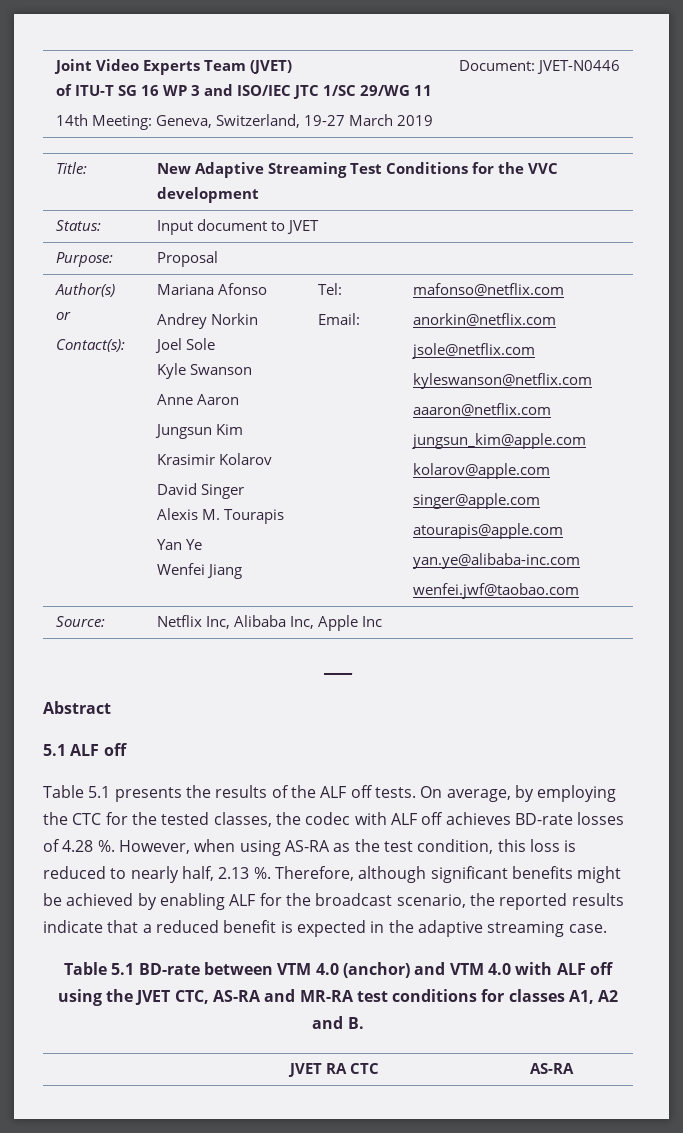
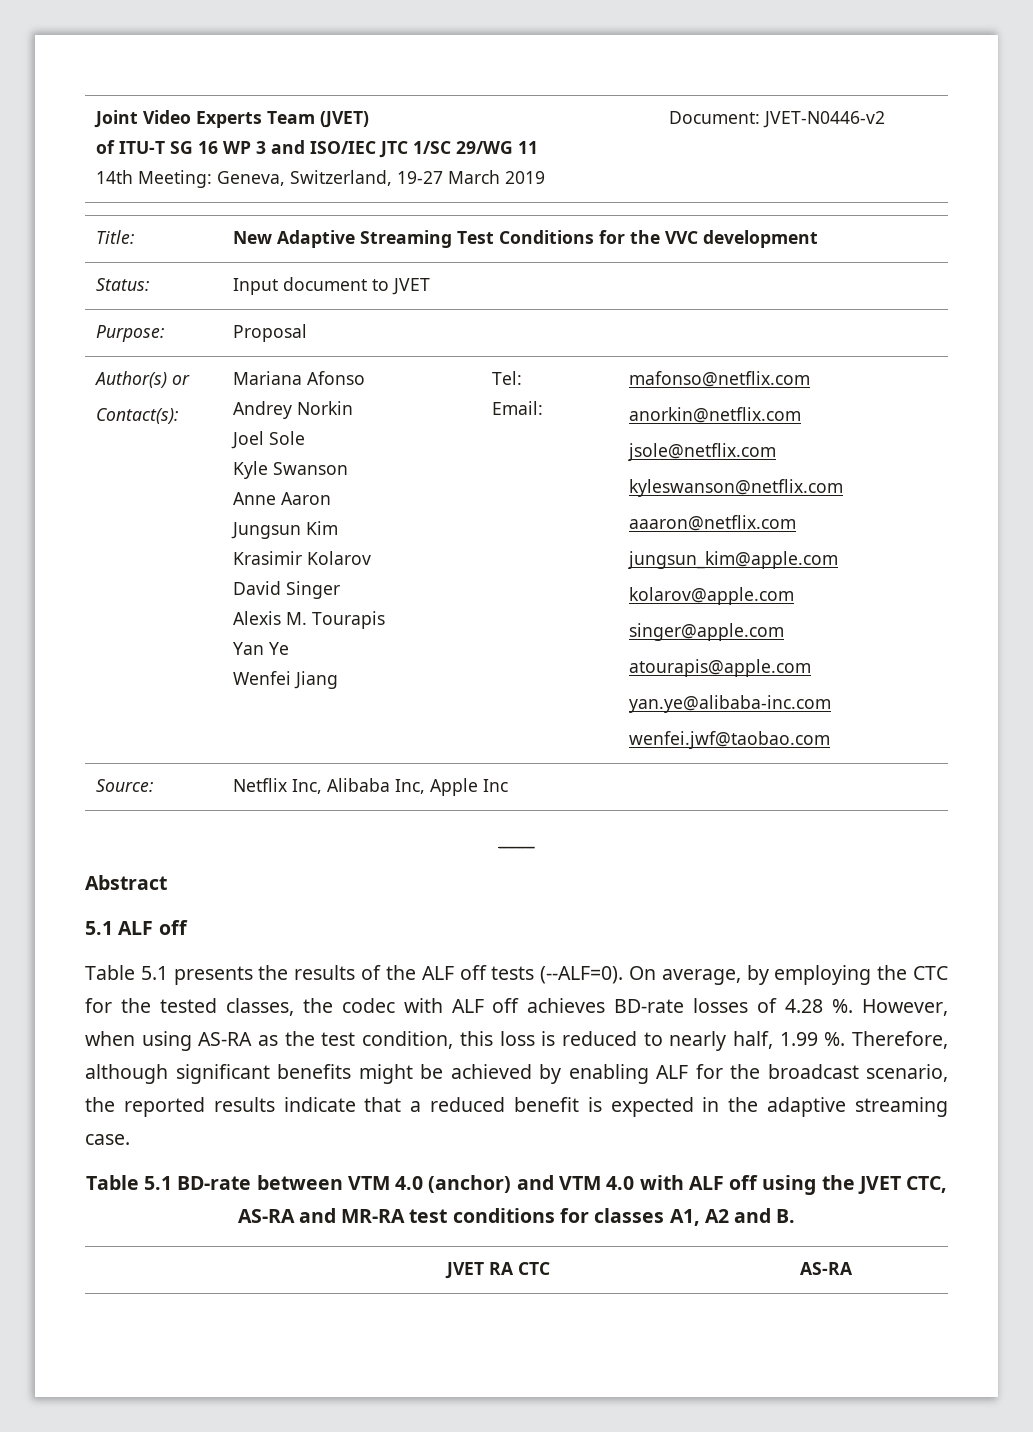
[536,60,620,74] JVET-N0446 -> [763,111,886,128] JVET-N0446-v2
[374,787,416,798] tests. -> [491,966,624,984] tests (--ALF=0).
[218,867,250,879] 2.13 -> [779,1032,818,1046] 1.99

